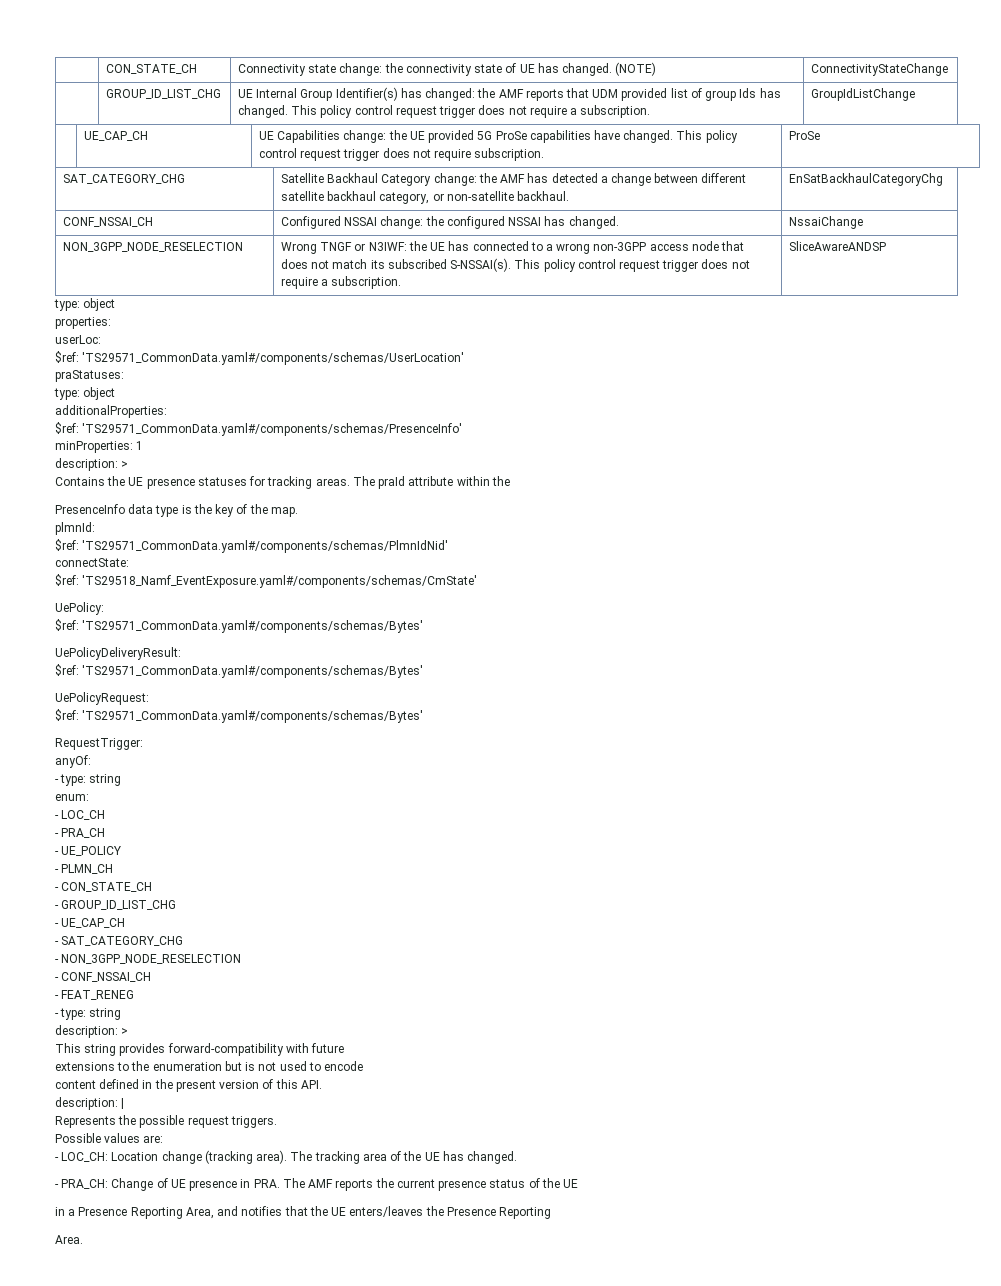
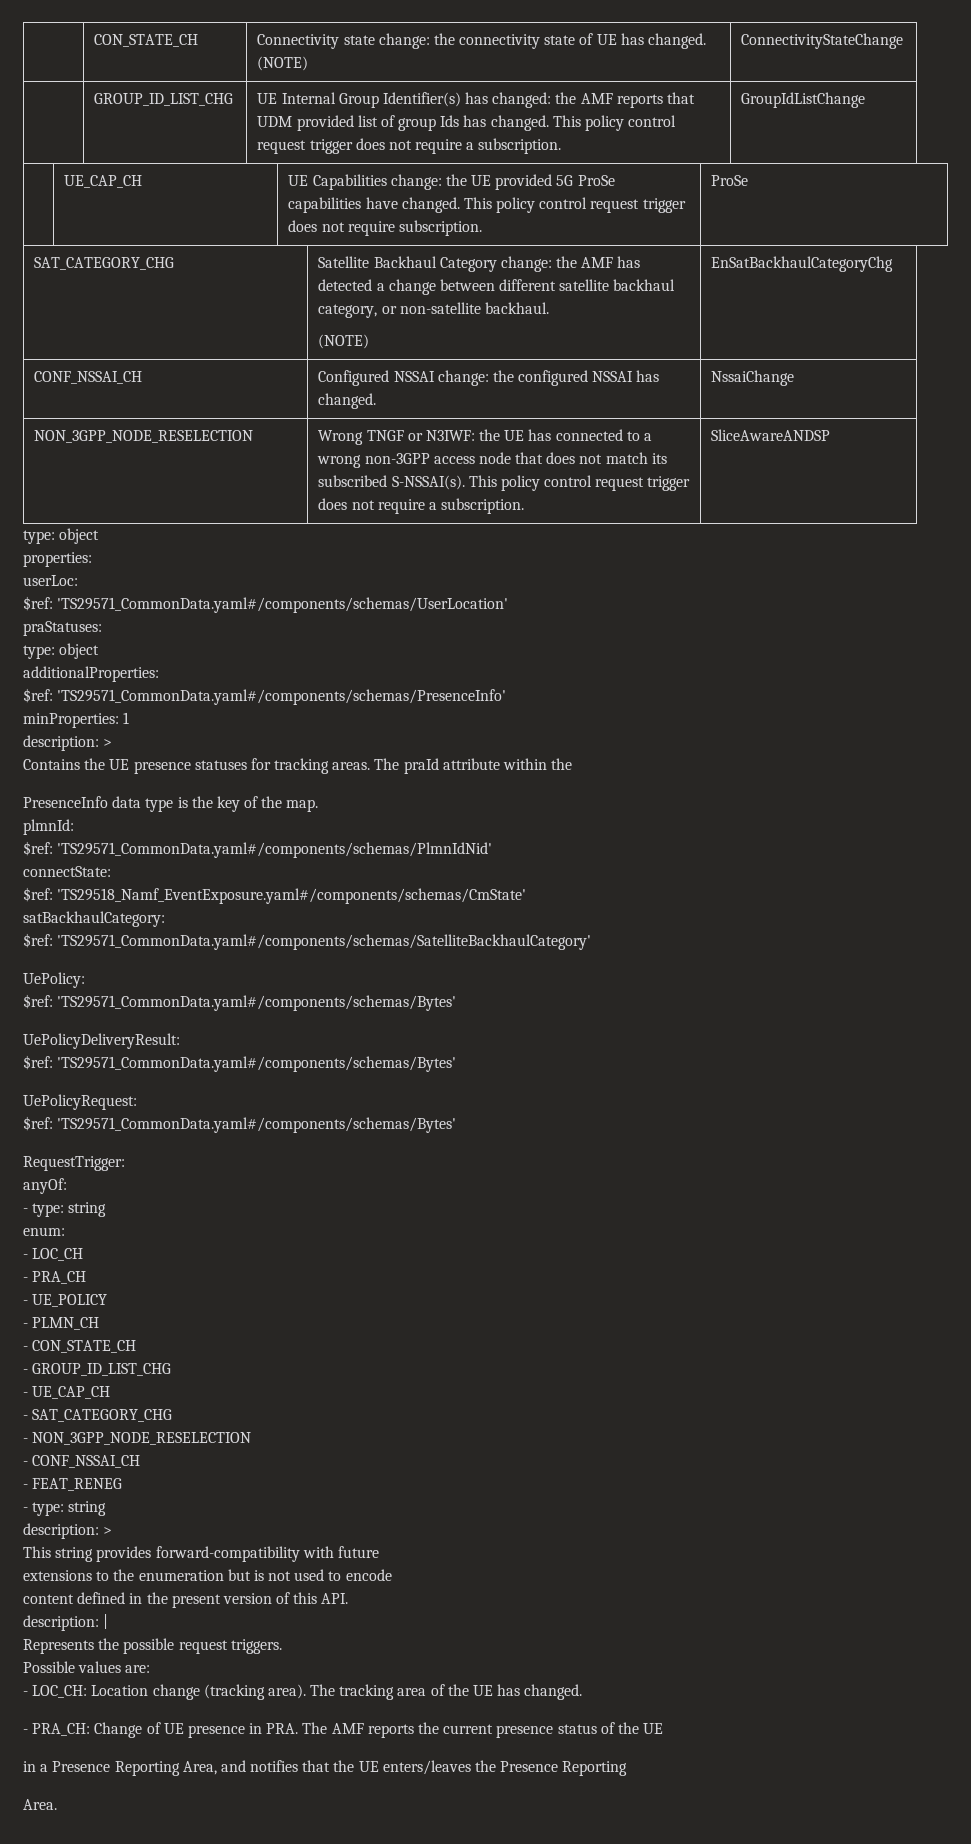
(570, 196) none -> [318,334,370,349] // (NOTE)
(478, 581) none -> [23,911,165,927] [23,933,592,950] // satBackhaulCategory: // $ref: 'TS29571_CommonData.yaml#/components/schemas/SatelliteBackhaulCategory'

